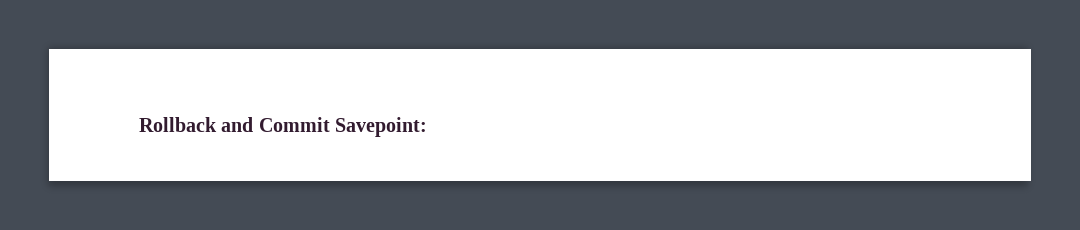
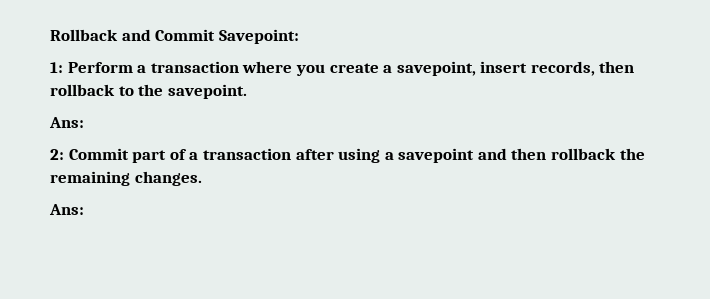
(428, 127) none -> [50,61,635,76] [50,84,247,99] [49,117,84,128] [50,148,645,163] [50,171,202,186] [49,204,84,215] // 1: Perform a transaction where you create a savepoint, insert records, then rollback to the savepoint. // Ans: // 2: Commit part of a transaction after using a savepoint and then rollback the remaining changes. // Ans:

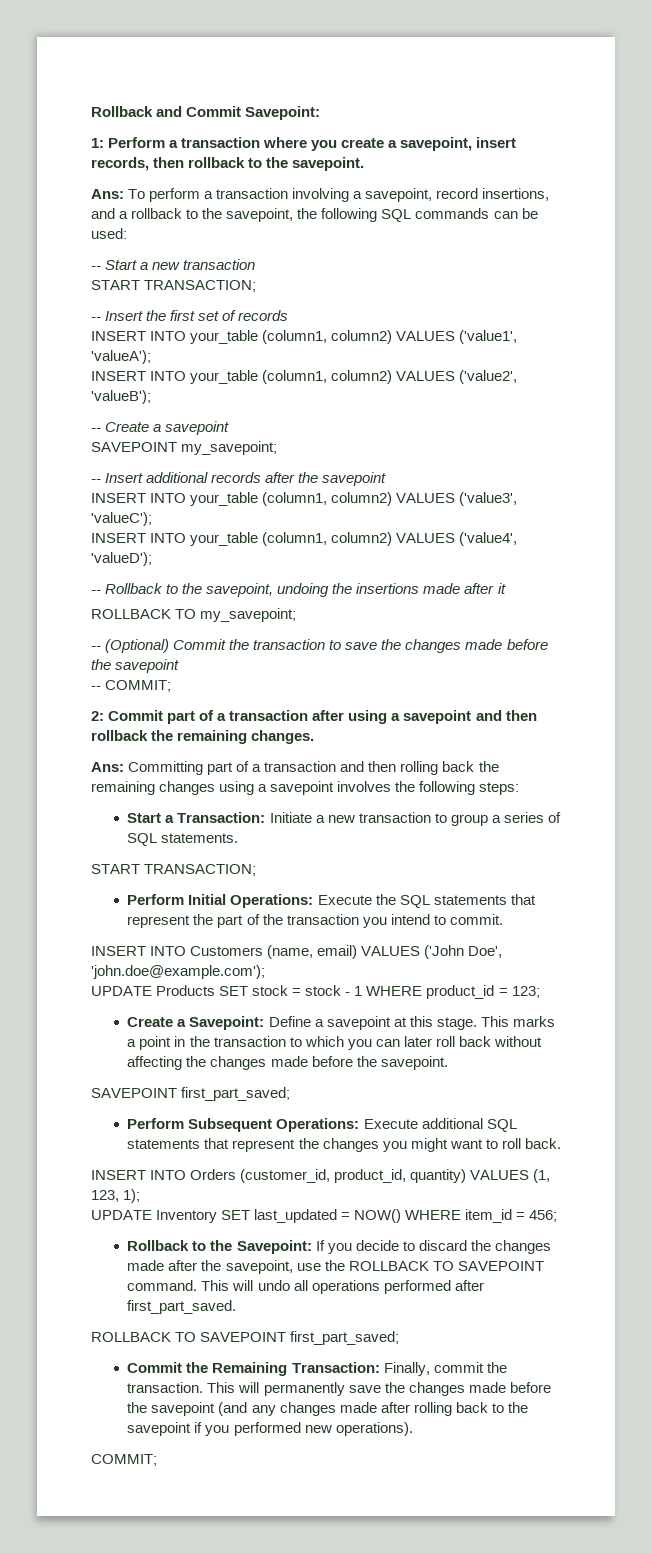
(84, 122) none -> [128,188,550,202] [91,208,538,222] [91,228,127,239] [91,259,256,270] [91,280,257,292] [91,310,289,321] [91,330,518,344] [91,350,151,364] [91,370,518,384] [91,390,151,404] [91,421,230,435] [91,441,278,455] [91,472,387,486] [91,492,518,506] [91,512,152,526] [91,532,518,546] [91,552,152,566] [91,583,506,597] [91,608,297,622] [91,639,548,653] [91,659,180,673] [91,680,172,692] To perform a transaction involving a savepoint, record insertions, and a rollback to the savepoint, the following SQL commands can be used: // -- Start a new transaction // START TRANSACTION; // -- Insert the first set of records // INSERT INTO your_table (column1, column2) VALUES ('value1', 'valueA'); // INSERT INTO your_table (column1, column2) VALUES ('value2', 'valueB'); // -- Create a savepoint // SAVEPOINT my_savepoint; // -- Insert additional records after the savepoint // INSERT INTO your_table (column1, column2) VALUES ('value3', 'valueC'); // INSERT INTO your_table (column1, column2) VALUES ('value4', 'valueD'); // -- Rollback to the savepoint, undoing the insertions made after it // ROLLBACK TO my_savepoint; // -- (Optional) Commit the transaction to save the changes made before the savepoint // -- COMMIT;
(84, 209) none -> [128,761,499,775] [91,781,520,795] [127,812,561,826] [127,833,239,846] [91,864,257,876] [127,894,536,908] [127,914,503,928] [91,945,503,959] [91,965,265,979] [91,985,540,999] [127,1016,555,1030] [127,1036,542,1050] [127,1056,448,1070] [91,1087,291,1101] [127,1118,517,1132] [127,1138,561,1152] [91,1169,551,1183] [91,1189,141,1203] [91,1209,558,1223] [127,1240,551,1254] [127,1260,544,1274] [127,1280,484,1294] [127,1300,237,1314] [91,1331,400,1345] [127,1362,507,1376] [127,1382,551,1396] [127,1402,528,1416] [127,1422,413,1436] [91,1454,157,1466] Committing part of a transaction and then rolling back the remaining changes using a savepoint involves the following steps: // Start a Transaction: Initiate a new transaction to group a series of SQL statements. // START TRANSACTION; // Perform Initial Operations: Execute the SQL statements that represent the part of the transaction you intend to commit. // INSERT INTO Customers (name, email) VALUES ('John Doe', 'john.doe@example.com'); // UPDATE Products SET stock = stock - 1 WHERE product_id = 123; // Create a Savepoint: Define a savepoint at this stage. This marks a point in the transaction to which you can later roll back without affecting the changes made before the savepoint. // SAVEPOINT first_part_saved; // Perform Subsequent Operations: Execute additional SQL statements that represent the changes you might want to roll back. // INSERT INTO Orders (customer_id, product_id, quantity) VALUES (1, 123, 1); // UPDATE Inventory SET last_updated = NOW() WHERE item_id = 456; // Rollback to the Savepoint: If you decide to discard the changes made after the savepoint, use the ROLLBACK TO SAVEPOINT command. This will undo all operations performed after first_part_saved. // ROLLBACK TO SAVEPOINT first_part_saved; // Commit the Remaining Transaction: Finally, commit the transaction. This will permanently save the changes made before the savepoint (and any changes made after rolling back to the savepoint if you performed new operations). // COMMIT;

